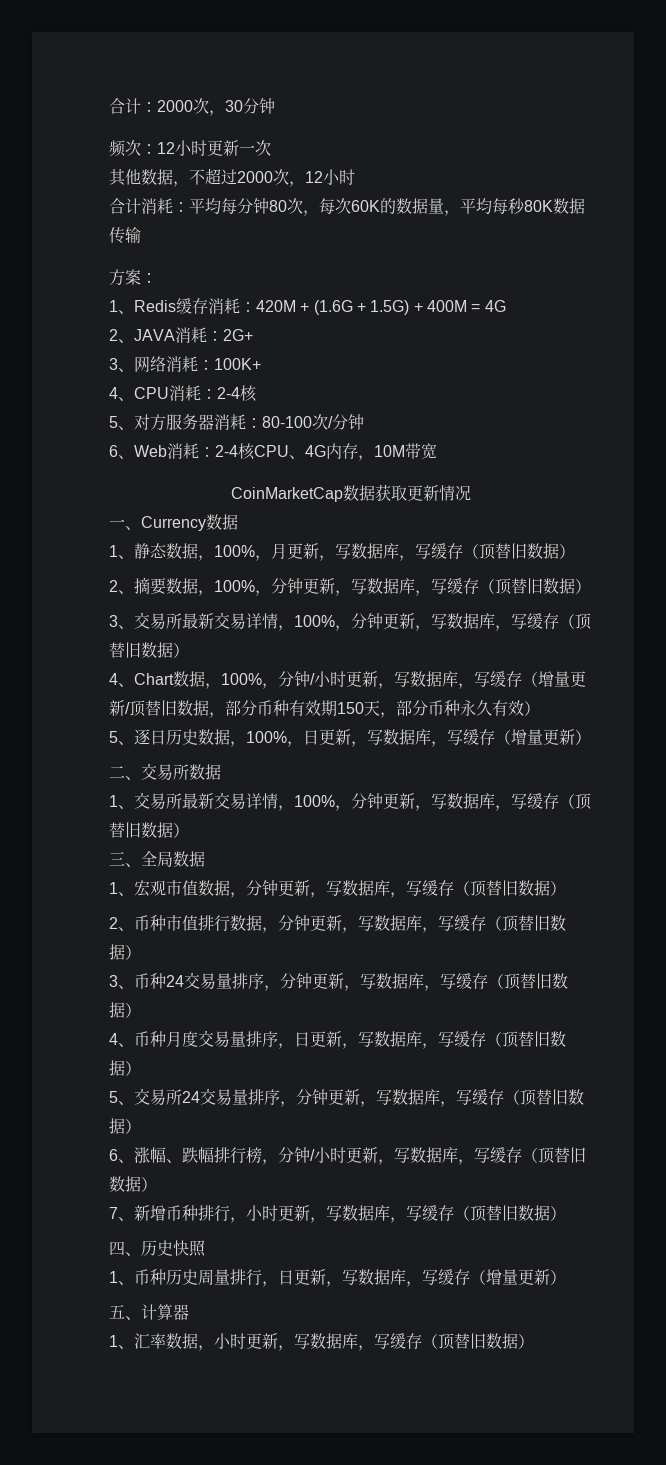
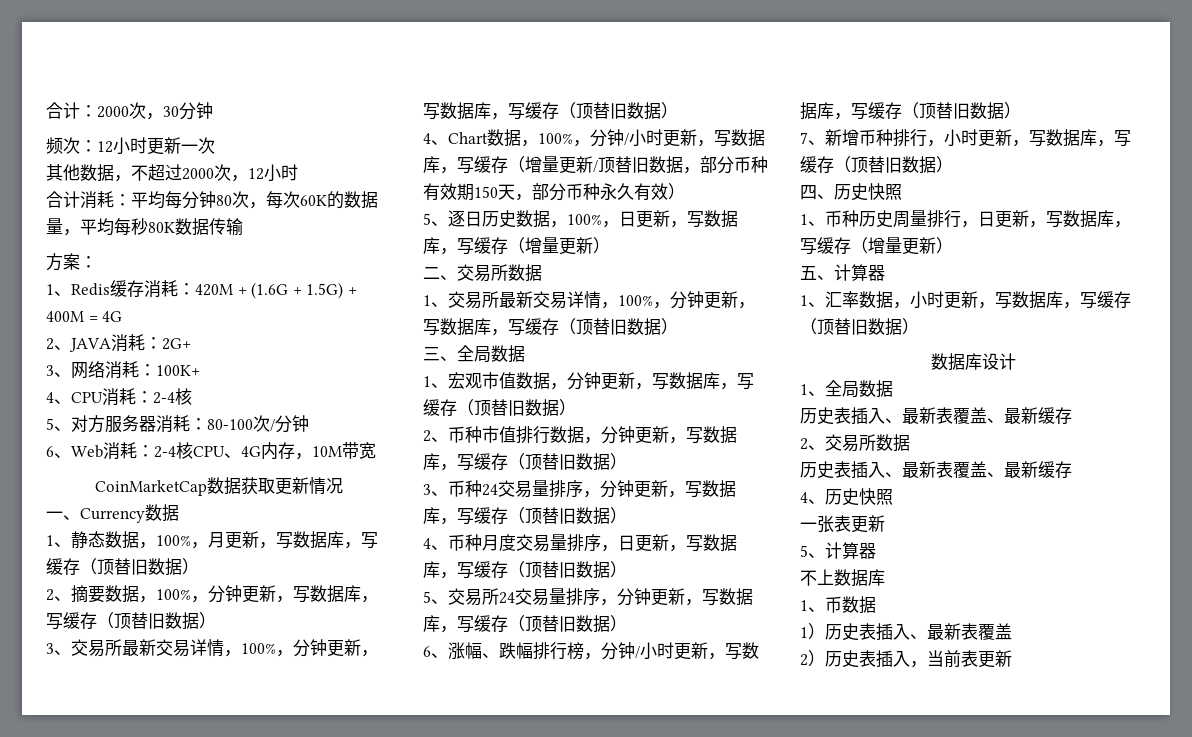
(534, 1341) none -> [930,353,1016,371] [800,380,893,398] [800,407,1072,425] [800,434,910,452] [800,461,1072,479] [800,488,893,506] [800,515,885,533] [800,542,876,559] [800,569,885,587] [800,596,876,614] [800,623,1012,641] [800,650,1012,668] // 数据库设计 // 1、全局数据 // 历史表插入、最新表覆盖、最新缓存 // 2、交易所数据 // 历史表插入、最新表覆盖、最新缓存 // 4、历史快照 // 一张表更新 // 5、计算器 // 不上数据库 // 1、币数据 // 1）历史表插入、最新表覆盖 // 2）历史表插入，当前表更新

